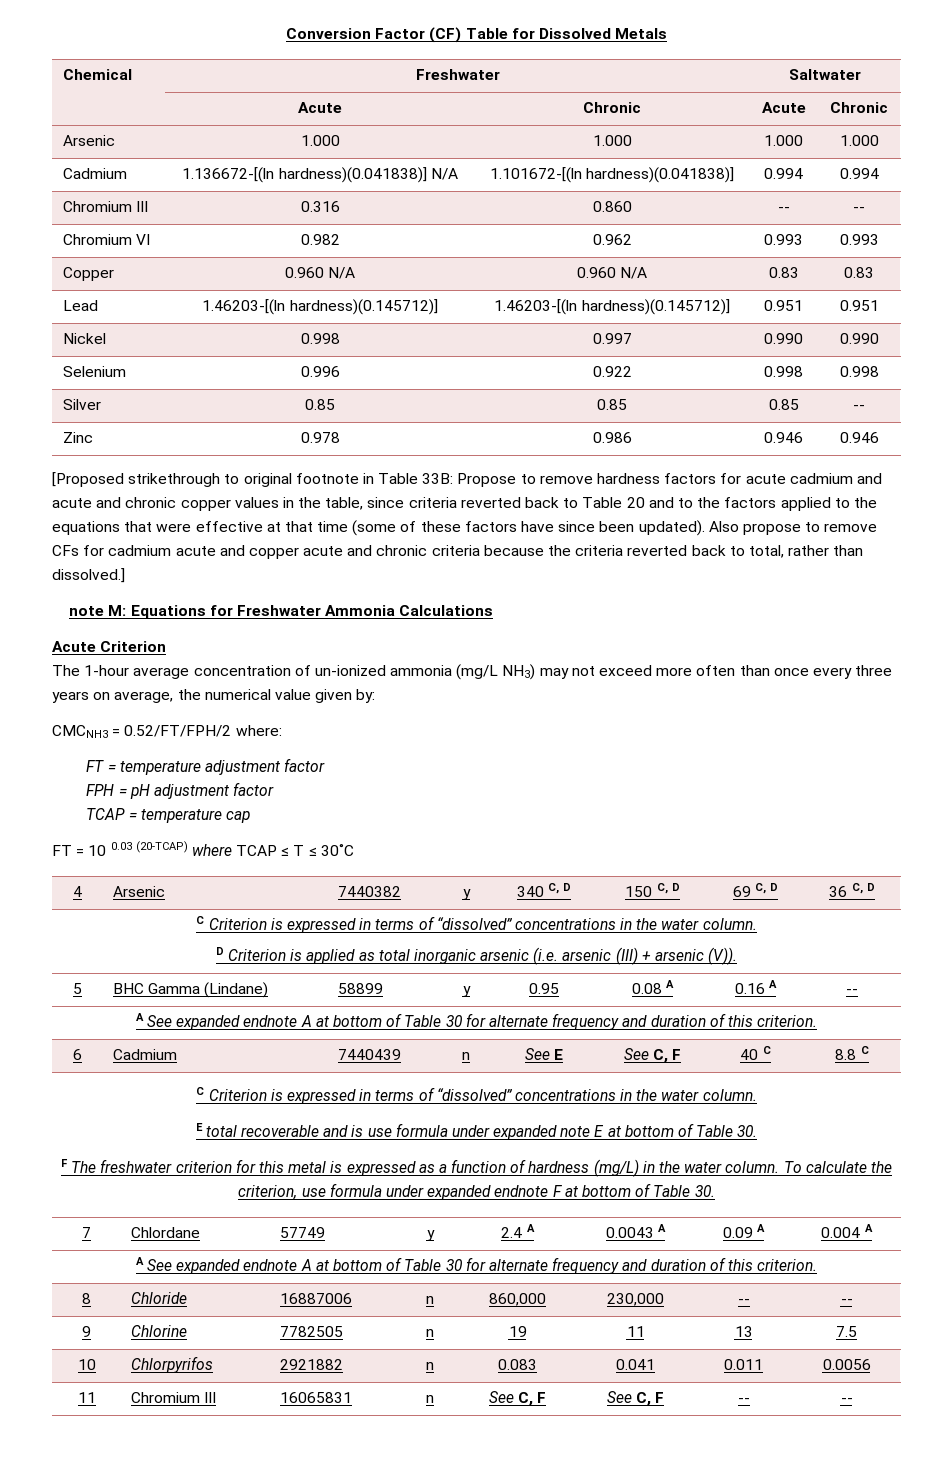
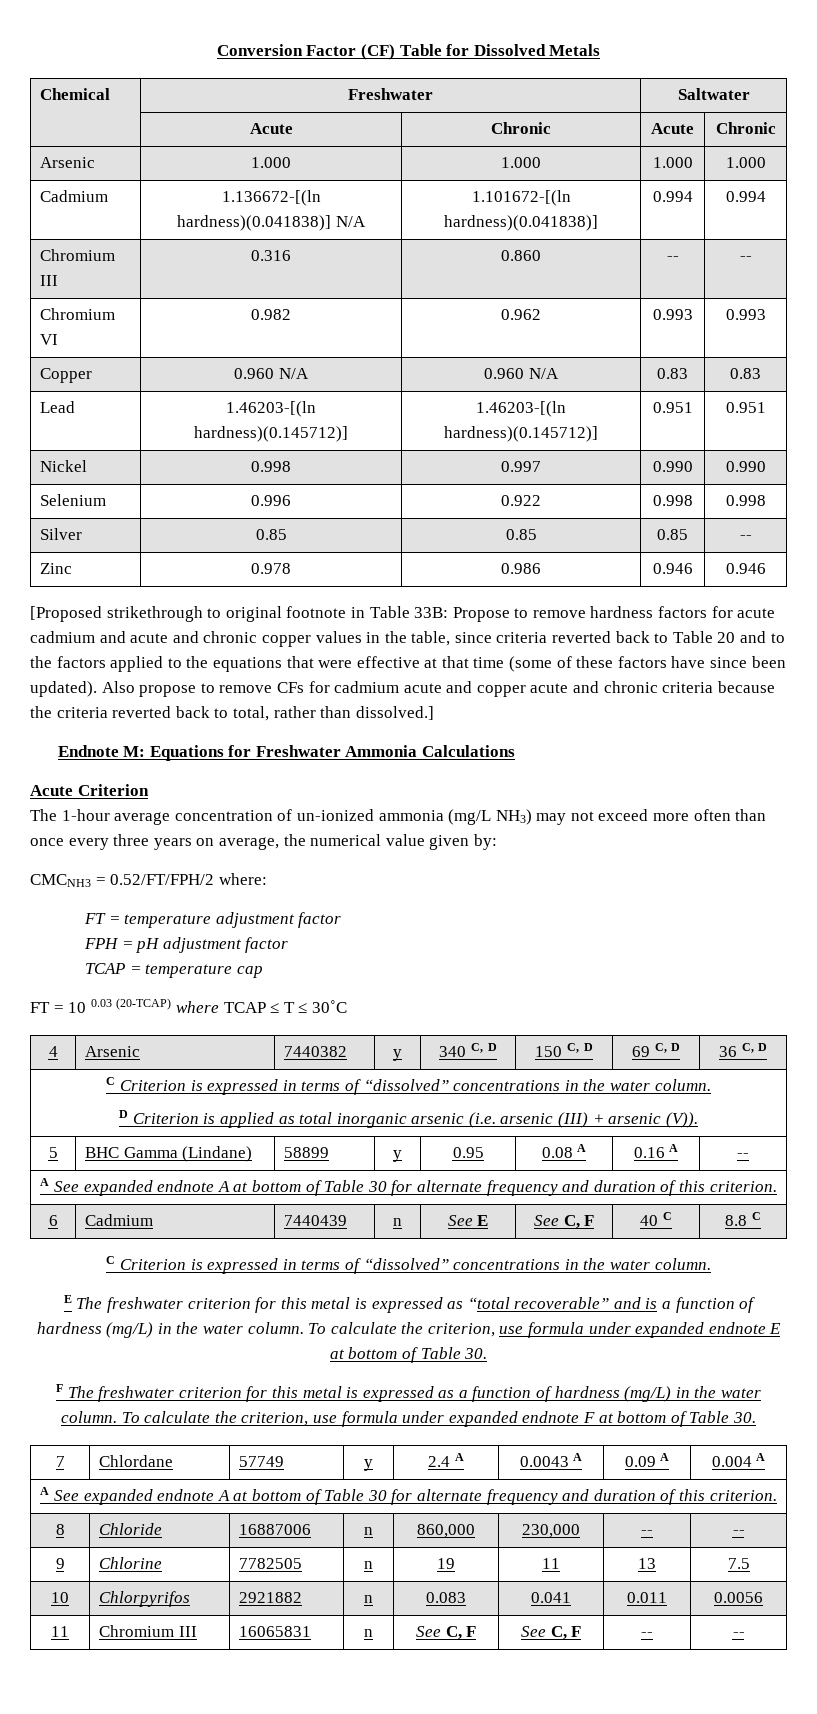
[69,606,105,616] note -> [57,745,119,757] Endnote
[205,1123,591,1140] total recoverable and is use formula under expanded note -> [76,1297,756,1313] [36,1322,766,1338] The freshwater criterion for this metal is expressed as “total recoverable” and is a function of hardness (mg/L) in the water column. To calculate the criterion, use formula under expanded endnote

